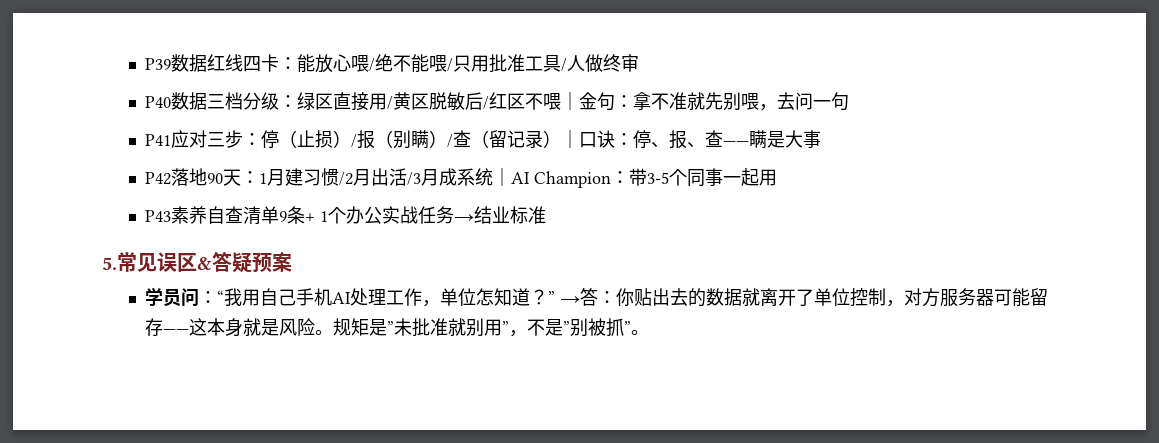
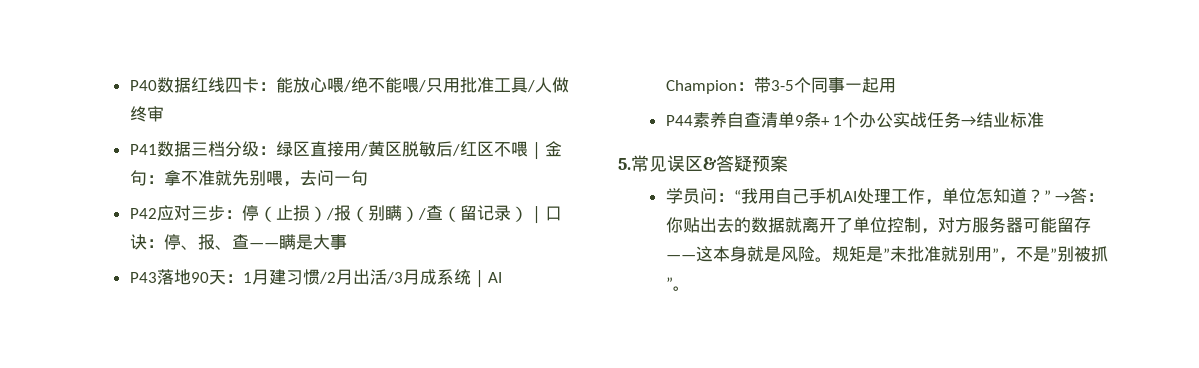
[145,58,172,70] P39 -> [129,80,157,91] P40
[145,96,172,108] P40 -> [129,144,157,155] P41
[145,134,172,146] P41 -> [129,208,157,219] P42
[145,172,172,185] P42 -> [129,272,157,283] P43
[145,210,172,222] P43 -> [665,115,693,126] P44

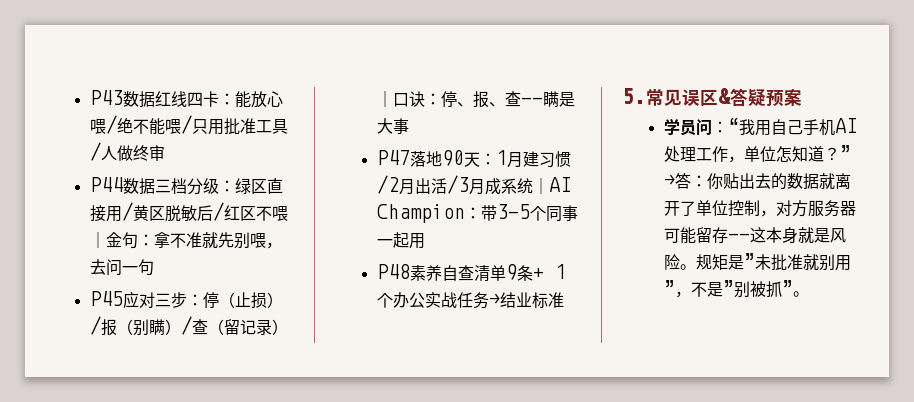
[129,80,157,91] P40 -> [89,90,123,105] P43
[129,144,157,155] P41 -> [89,177,123,192] P44
[129,208,157,219] P42 -> [89,291,123,306] P45
[129,272,157,283] P43 -> [376,150,410,165] P47
[665,115,693,126] P44 -> [376,264,410,279] P48

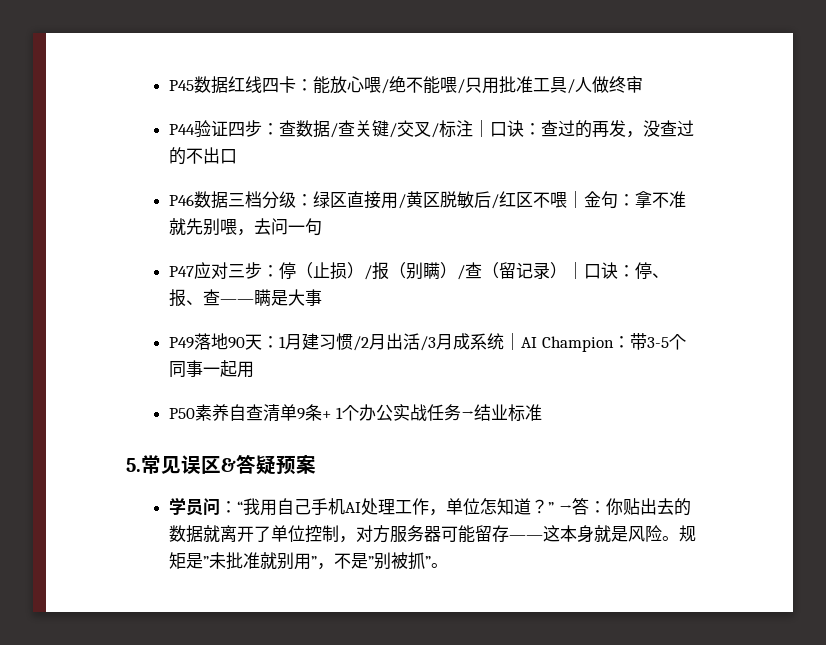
[89,90,123,105] P43 -> [168,80,194,91] P45
(123, 184) none -> [193,120,694,138] [168,147,237,165] [168,194,194,206] 验证四步：查数据/查关键/交叉/标注｜口诀：查过的再发，没查过的不出口 // P46
[89,291,123,306] P45 -> [168,266,194,277] P47
[376,150,410,165] P47 -> [168,337,194,349] P49
[376,264,410,279] P48 -> [168,408,195,419] P50

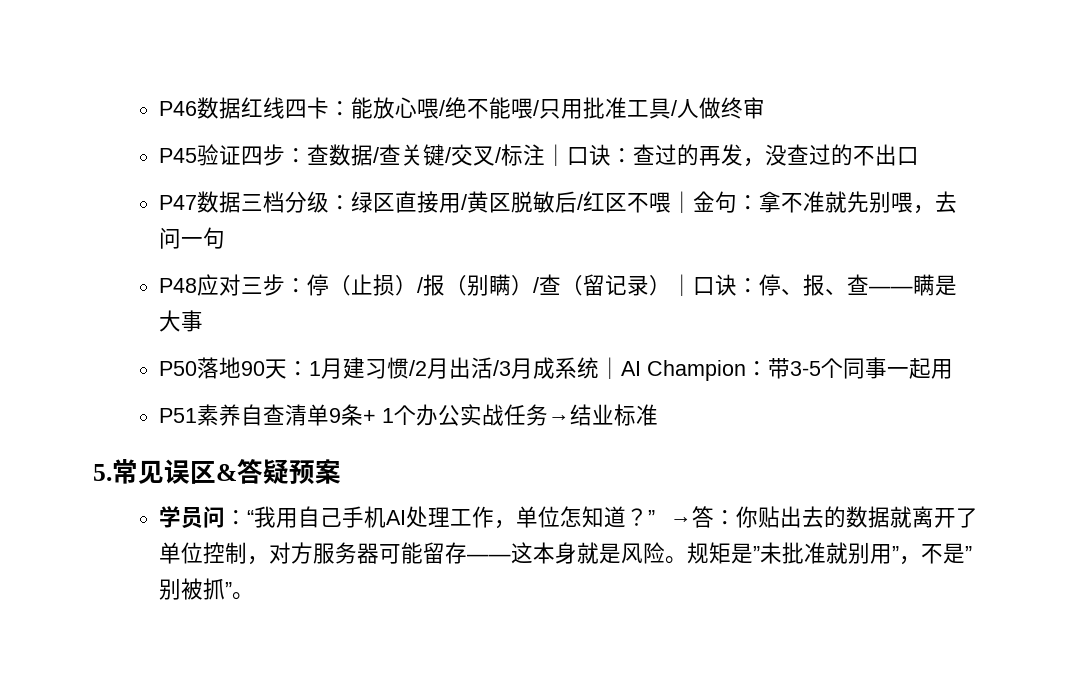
[168,80,194,91] P45 -> [159,101,198,116] P46
[168,124,195,135] P44 -> [159,148,198,163] P45
[168,194,194,206] P46 -> [159,195,198,210] P47
[168,266,194,277] P47 -> [159,278,198,293] P48
[168,337,194,349] P49 -> [159,361,198,376] P50
[168,408,195,419] P50 -> [159,408,198,423] P51

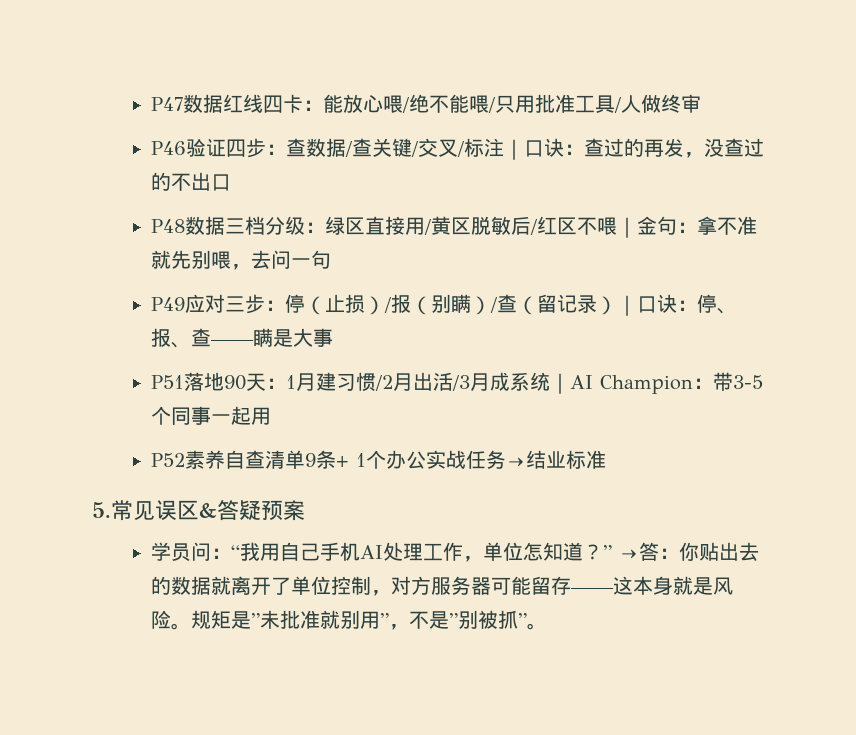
[159,101,198,116] P46 -> [150,97,183,111] P47
[159,148,198,163] P45 -> [150,141,186,155] P46
[159,195,198,210] P47 -> [150,219,185,233] P48
[159,278,198,293] P48 -> [150,297,185,311] P49
[159,361,198,376] P50 -> [150,375,184,389] P51
[159,408,198,423] P51 -> [150,453,185,467] P52

